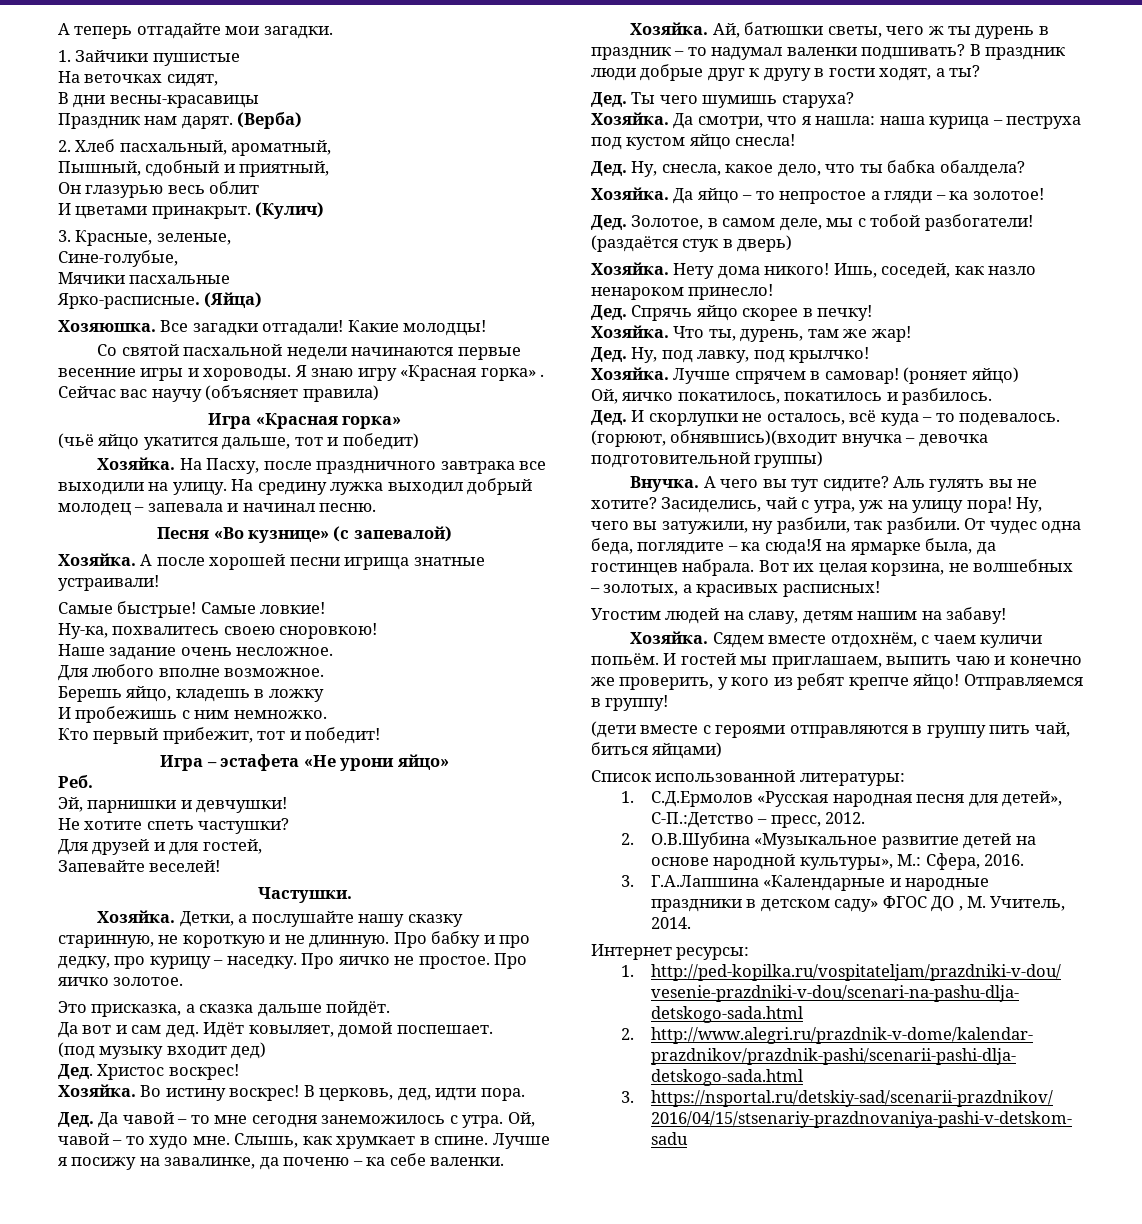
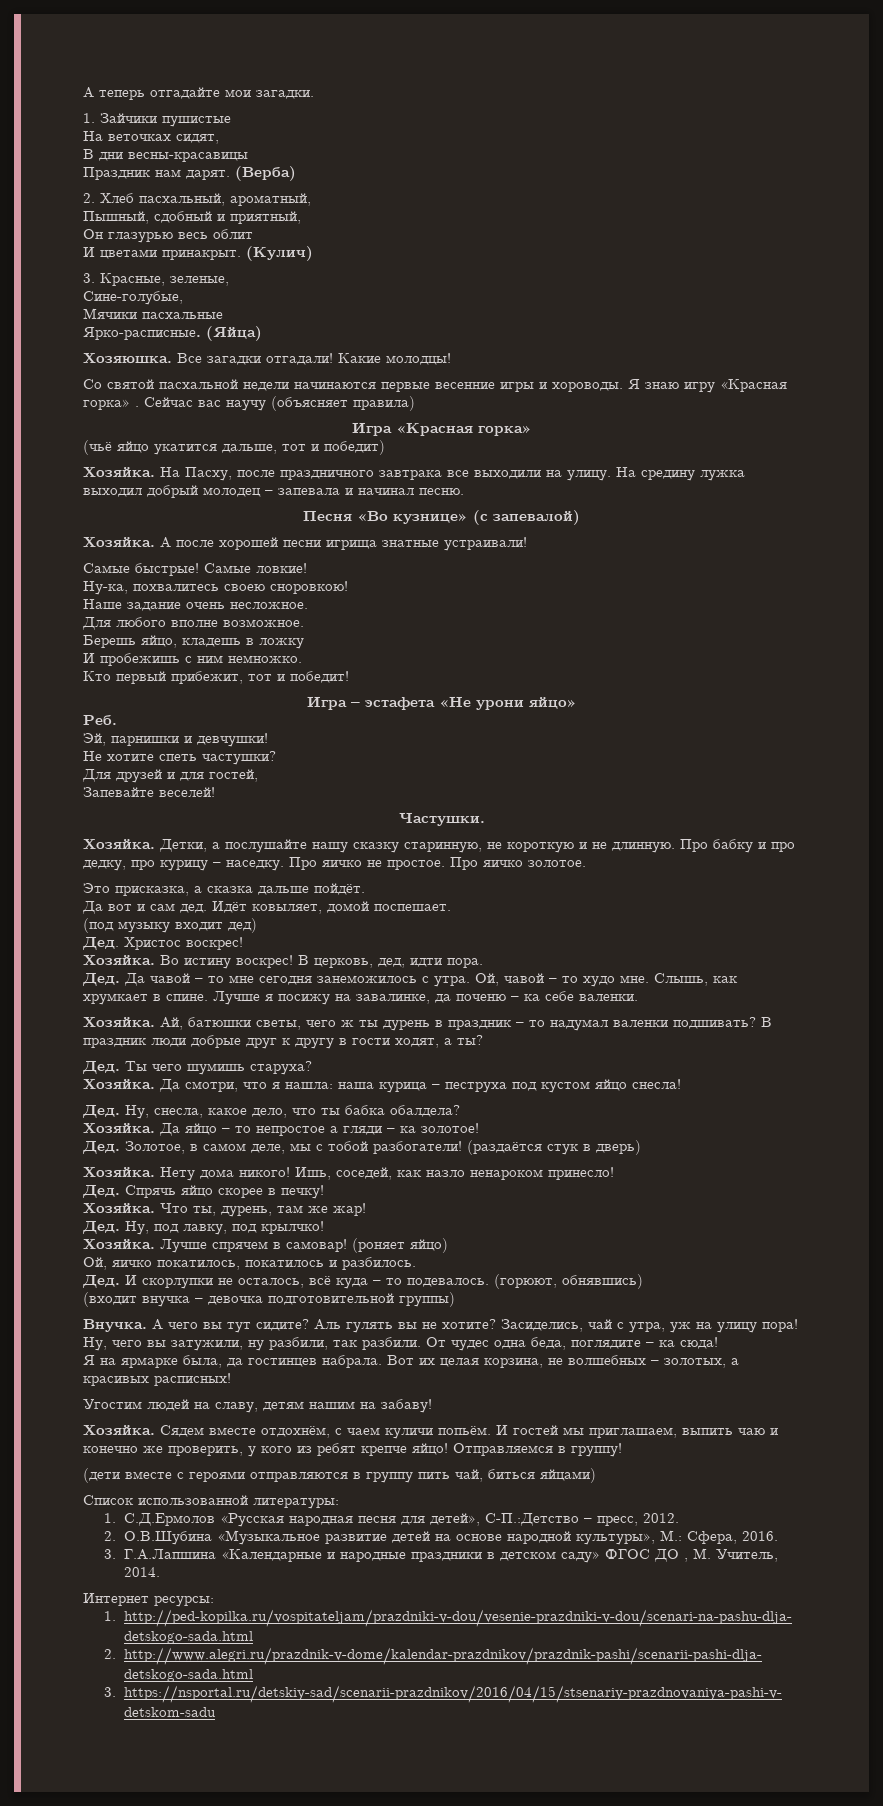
[670,430,838,447] обнявшись)(входит -> [562,1274,643,1289] [83,1292,137,1307] обнявшись) // (входит
[764,539,822,555] сюда!Я -> [680,1337,718,1349] [83,1355,95,1365] сюда! // Я

